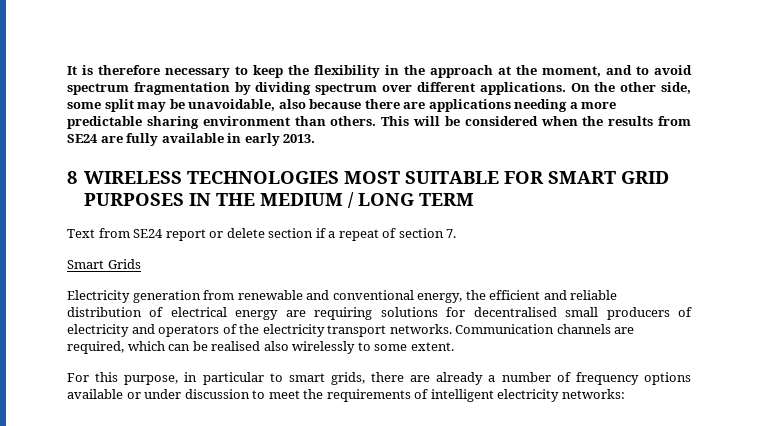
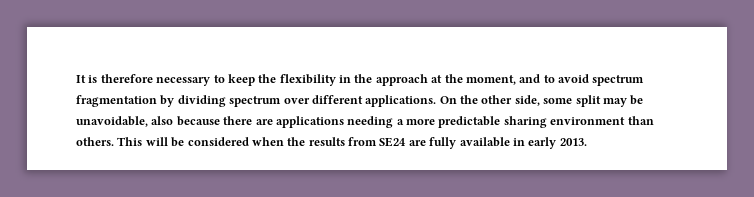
[67,171,669,184] [83,192,474,208] [67,228,457,241] [67,259,141,269] [67,290,618,303] [67,307,692,320] [67,324,635,337] [67,341,454,354] [67,372,691,385] [67,389,625,402] // 8 WIRELESS TECHNOLOGIES MOST SUITABLE FOR SMART GRID PURPOSES IN THE MEDIUM / LONG TERM // Text from SE24 report or delete section if a repeat of section 7. // Smart Grids // Electricity generation from renewable and conventional energy, the efficient and reliable distribution of electrical energy are requiring solutions for decentralised small producers of electricity and operators of the electricity transport networks. Communication channels are required, which can be realised also wirelessly to some extent. // For this purpose, in particular to smart grids, there are already a number of frequency options available or under discussion to meet the requirements of intelligent electricity networks: -> (587, 142) none

